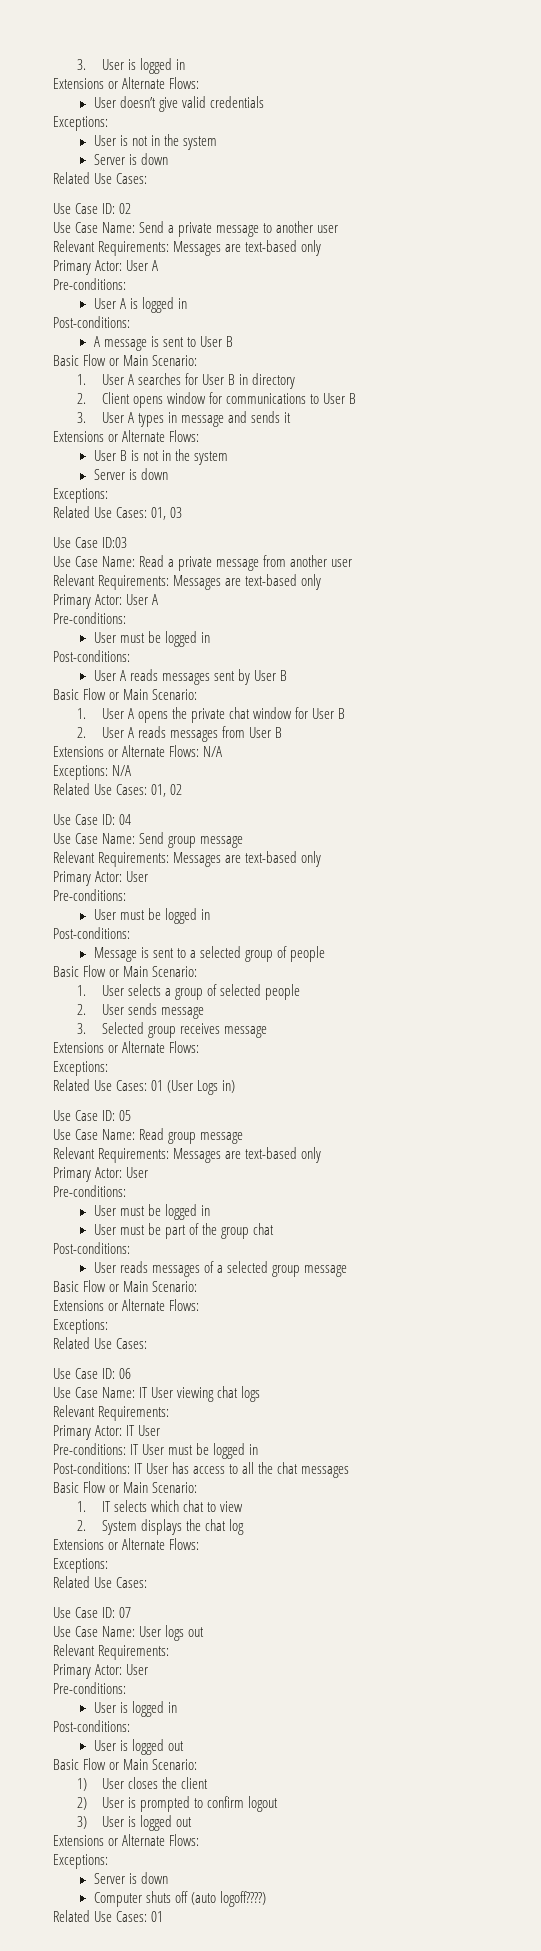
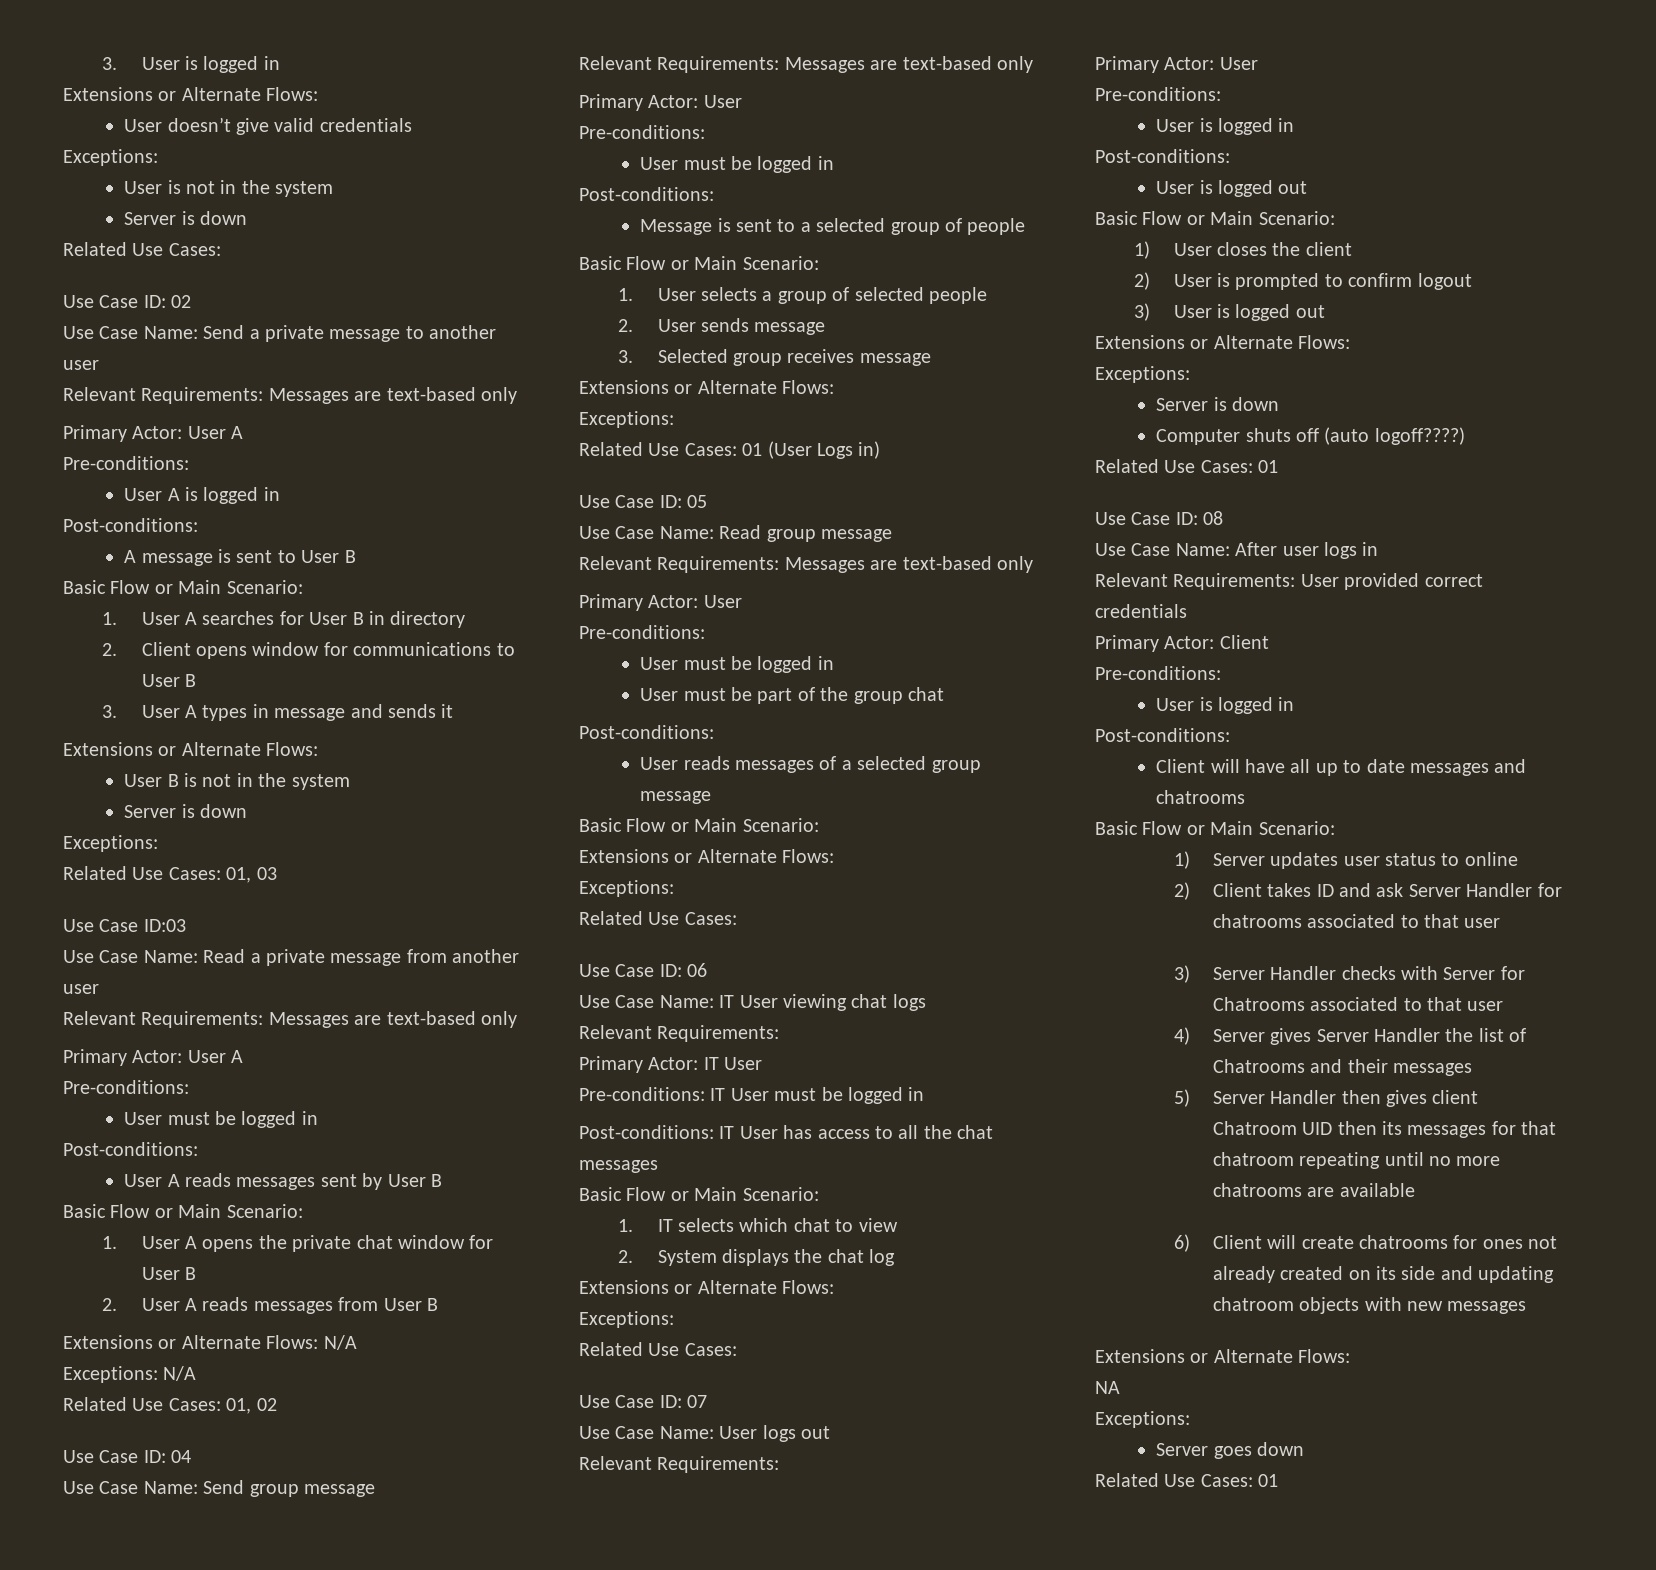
(164, 1916) none -> [1095,511,1224,525] [1095,542,1379,559] [1095,573,1483,590] [1095,604,1187,618] [1095,635,1269,652] [1095,666,1221,680] [1156,697,1295,714] [1095,728,1230,742] [1156,759,1527,776] [1156,790,1246,804] [1095,821,1335,835] [1173,851,1518,869] [1173,882,1562,900] [1212,914,1501,928] [1173,965,1525,983] [1212,997,1504,1011] [1173,1027,1527,1045] [1212,1059,1472,1076] [1173,1089,1479,1107] [1212,1121,1557,1138] [1212,1152,1501,1169] [1212,1183,1415,1197] [1173,1234,1558,1252] [1212,1266,1555,1283] [1212,1297,1527,1314] [1095,1349,1351,1363] [1095,1381,1120,1394] [1095,1411,1190,1428] [1156,1442,1305,1459] [1095,1473,1279,1487] // Use Case ID: 08 // Use Case Name: After user logs in // Relevant Requirements: User provided correct credentials // Primary Actor: Client // Pre-conditions: // User is logged in // Post-conditions: // Client will have all up to date messages and chatrooms // Basic Flow or Main Scenario: // 1) Server updates user status to online // 2) Client takes ID and ask Server Handler for chatrooms associated to that user // 3) Server Handler checks with Server for Chatrooms associated to that user // 4) Server gives Server Handler the list of Chatrooms and their messages // 5) Server Handler then gives client Chatroom UID then its messages for that chatroom repeating until no more chatrooms are available // 6) Client will create chatrooms for ones not already created on its side and updating chatroom objects with new messages // Extensions or Alternate Flows: // NA // Exceptions: // Server goes down // Related Use Cases: 01

